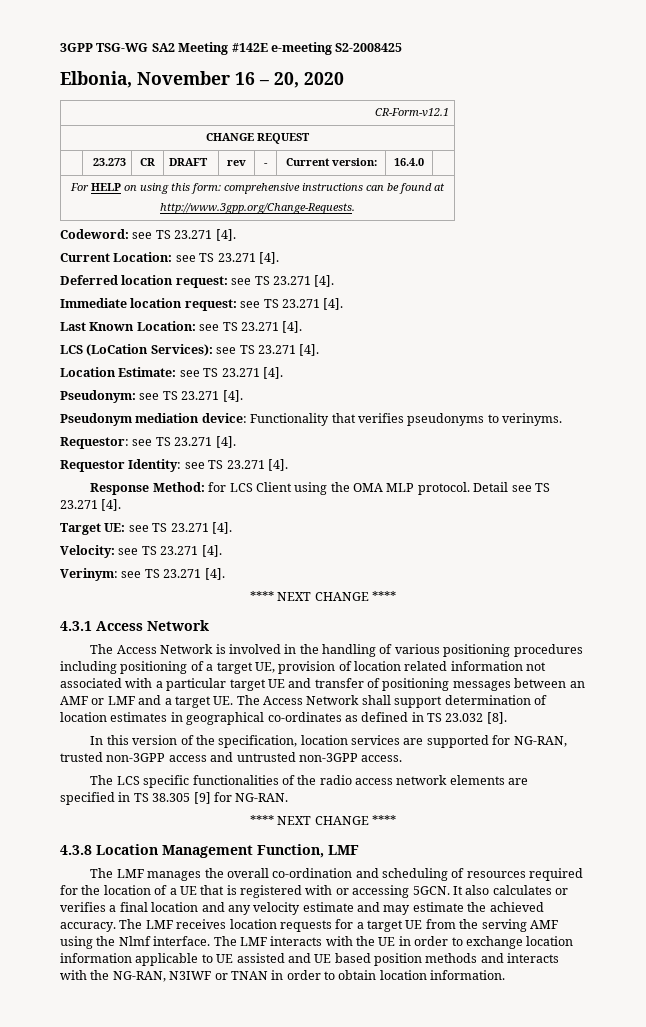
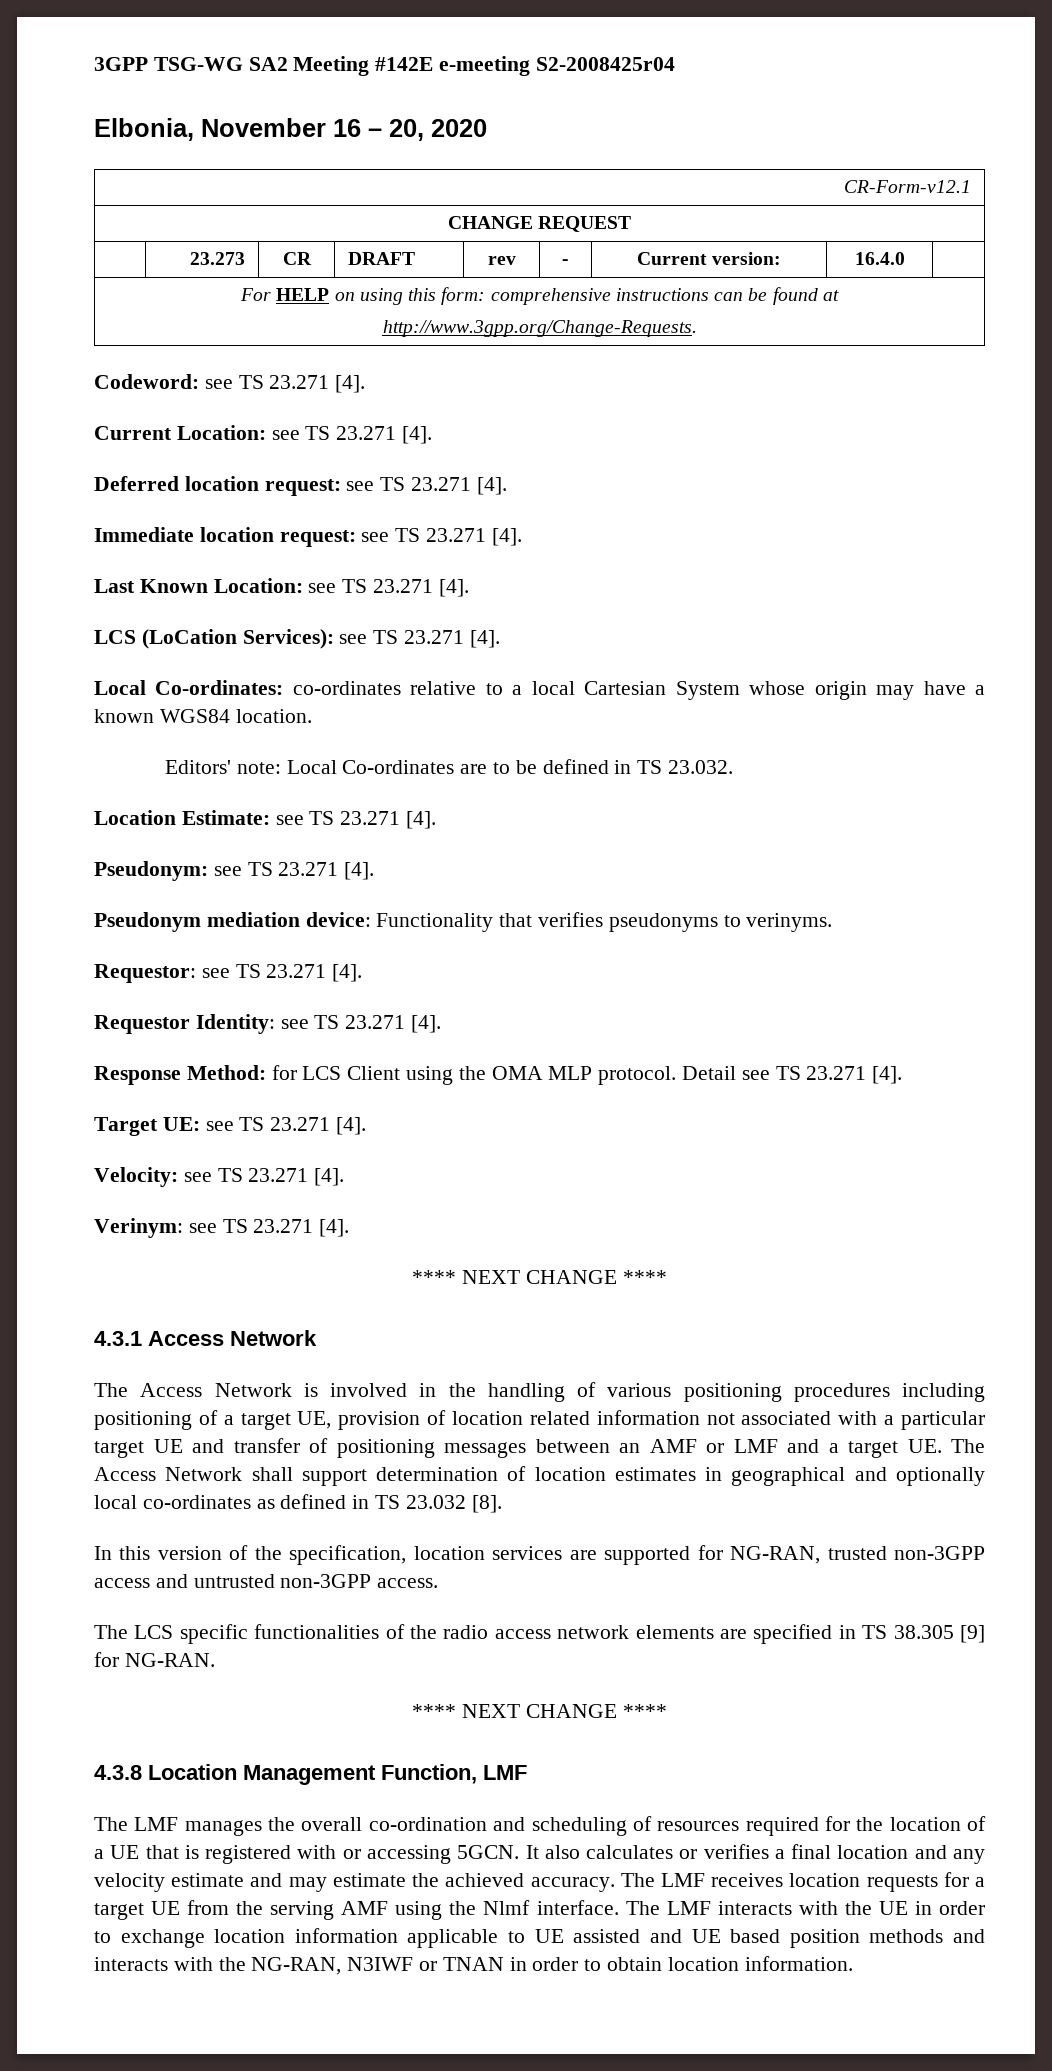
[335,43,403,52] S2-2008425 -> [535,57,675,71] S2-2008425r04
(320, 350) none -> [94,680,985,700] [94,709,312,723] [164,759,733,774] // Local Co-ordinates: co-ordinates relative to a local Cartesian System whose origin may have a known WGS84 location. // Editors' note: Local Co-ordinates are to be defined in TS 23.032.
(265, 718) none -> [854,1467,985,1486] [94,1495,137,1509] and optionally local

